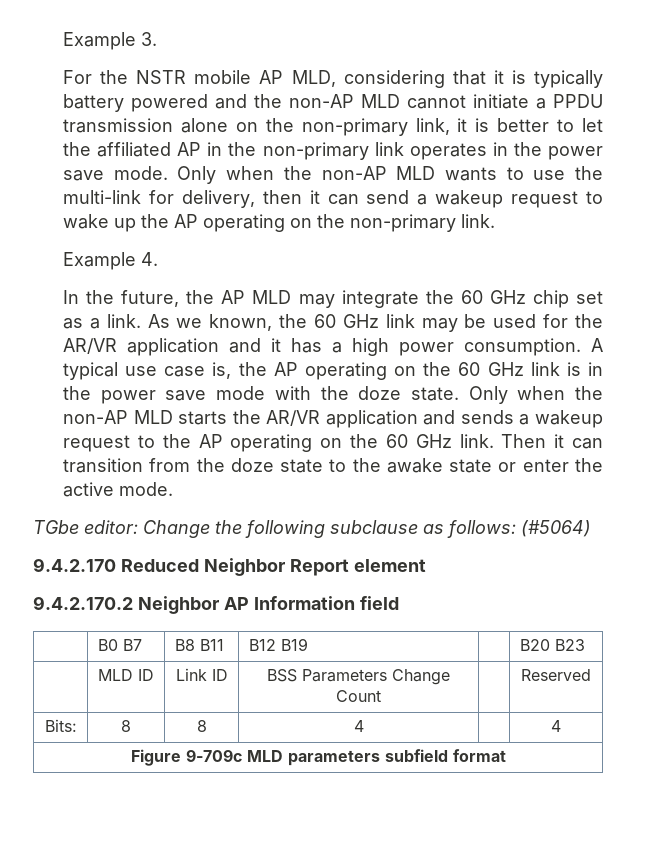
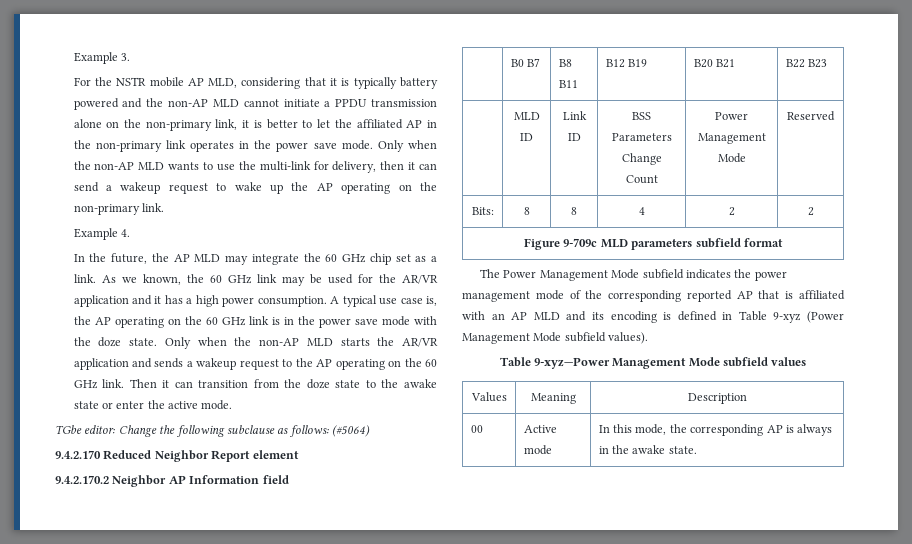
[519,639,550,651] | B20 -> [693,59,736,68] [785,59,805,68] B20 B21 | B22
(381, 696) none -> [715,112,748,120] [697,133,766,144] [717,153,746,163] Power Management Mode
[551,720,561,732] | 4 -> [728,207,735,216] [807,207,814,216] 2 | 2
(506, 755) none -> [480,269,787,281] [462,290,845,302] [462,311,844,323] [462,332,649,344] [499,357,807,369] [470,392,507,402] [530,393,576,404] [687,393,747,404] [470,425,483,433] [523,425,557,433] [523,445,552,455] [598,424,833,436] [598,445,697,454] // The Power Management Mode subfield indicates the power management mode of the corresponding reported AP that is affiliated with an AP MLD and its encoding is defined in Table 9-xyz (Power Management Mode subfield values). // Table 9-xyz—Power Management Mode subfield values // Values | Meaning | Description // 00 | Active mode | In this mode, the corresponding AP is always in the awake state.

